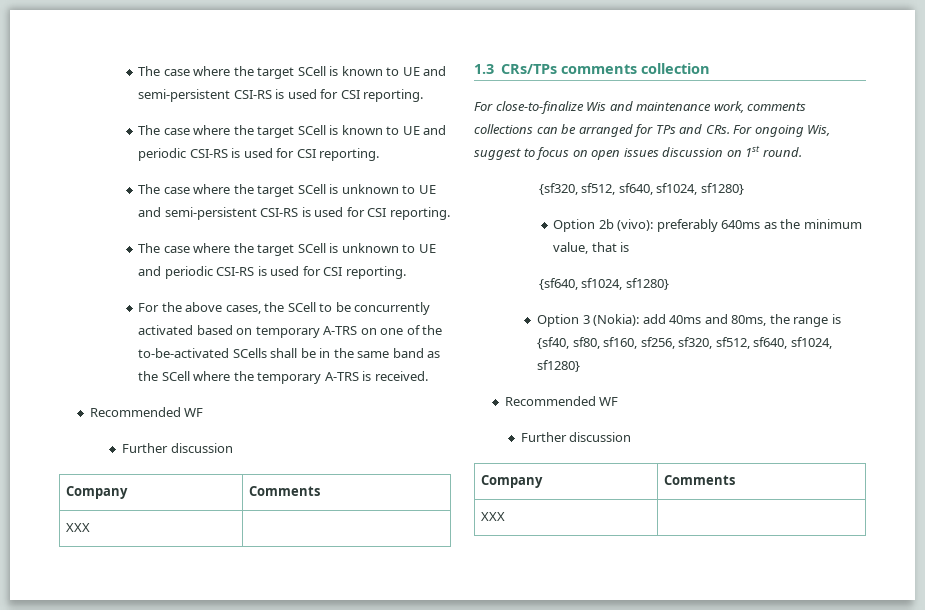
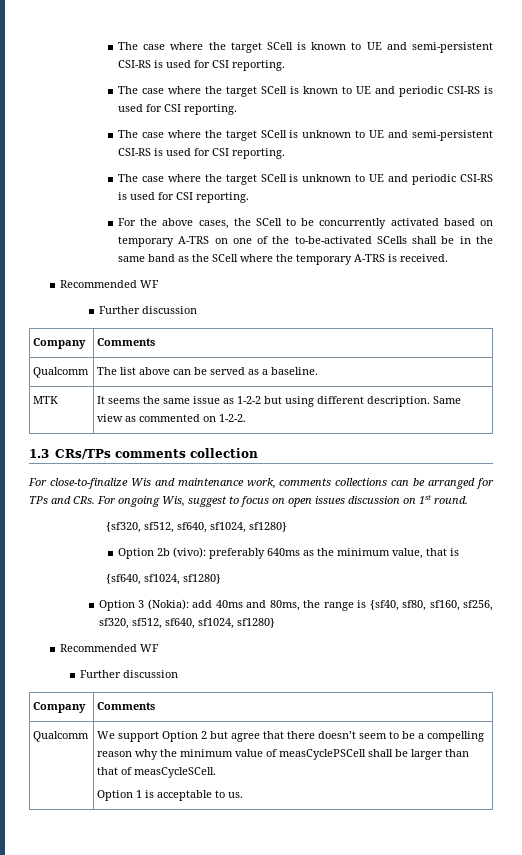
[65,523,90,532] XXX | -> [33,367,90,378] [97,367,319,375] [33,396,59,404] [97,396,462,407] [97,414,247,422] Qualcomm | The list above can be served as a baseline. // MTK | It seems the same issue as 1-2-2 but using different description. Same view as commented on 1-2-2.
[480,512,505,521] XXX | -> [33,731,90,742] [97,731,485,742] [97,749,470,760] [97,767,217,778] [97,790,244,801] Qualcomm | We support Option 2 but agree that there doesn’t seem to be a compelling reason why the minimum value of measCyclePSCell shall be larger than that of measCycleSCell. // Option 1 is acceptable to us.

